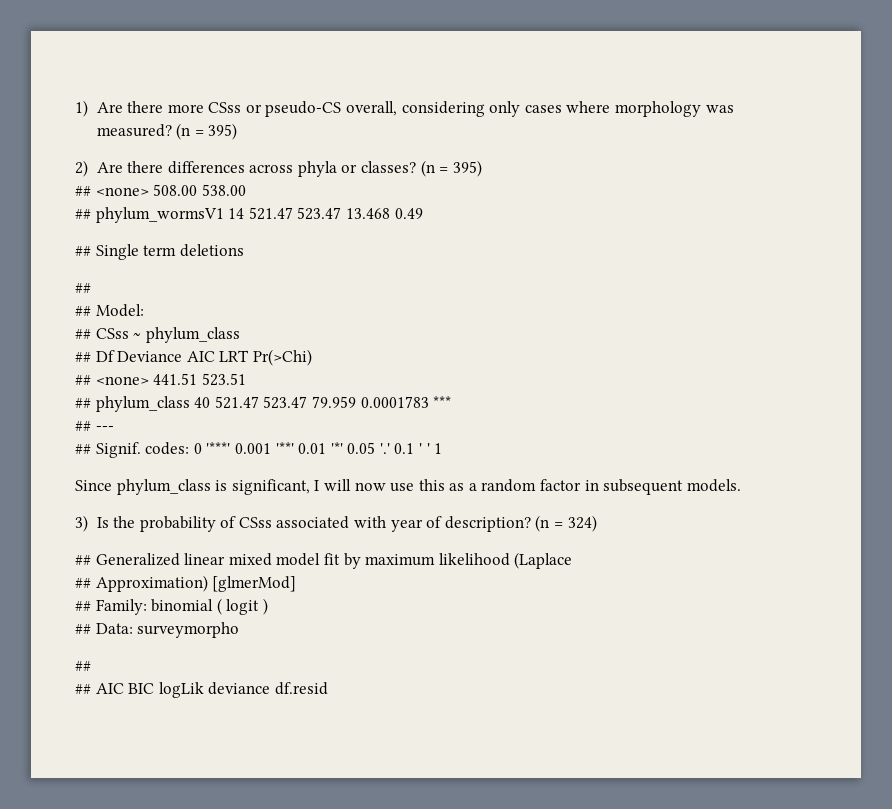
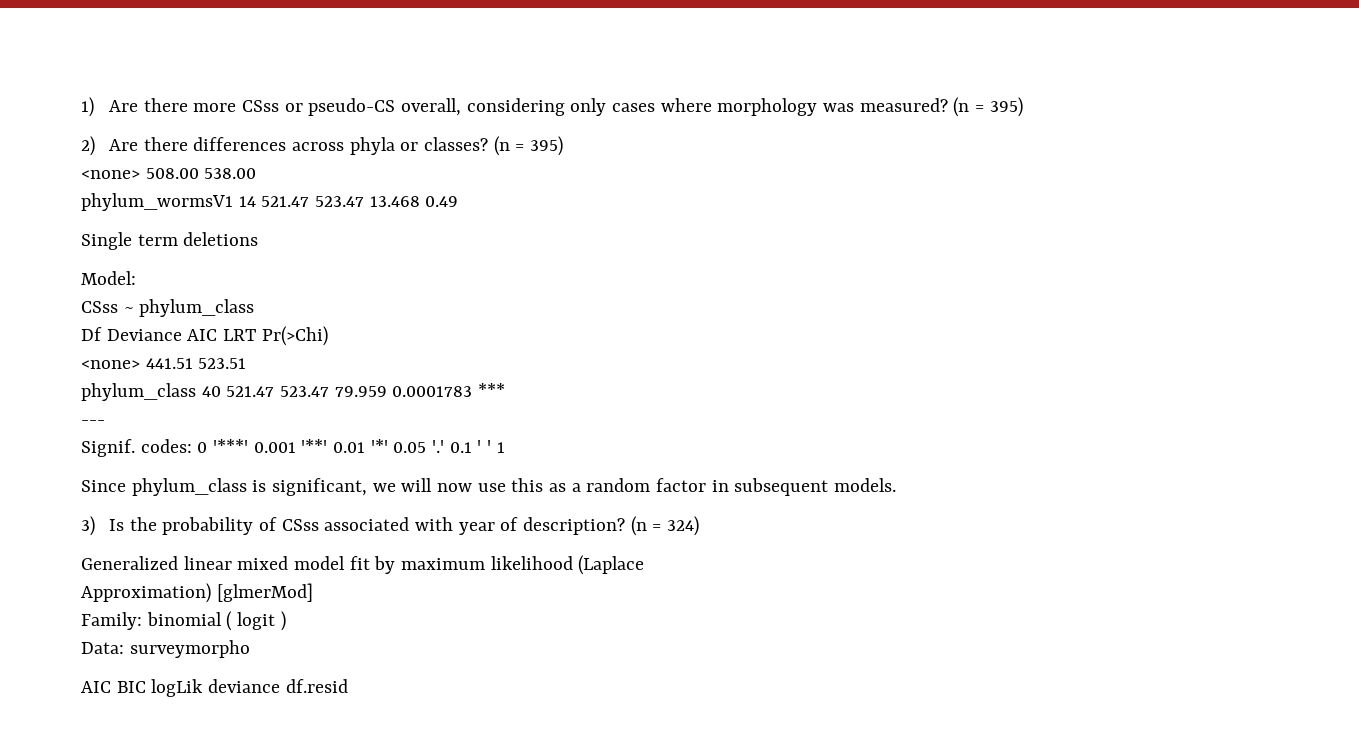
[75,185,91,196] ## -> (563, 146) none
[75,208,91,219] ## -> (257, 173) none
[75,245,91,256] ## -> (459, 201) none
[75,282,91,293] [75,305,91,316] ## // ## -> (259, 239) none
[75,328,91,339] ## -> (136, 278) none
[75,351,91,362] ## -> (255, 308) none
[75,374,91,385] ## -> (328, 336) none
[75,397,91,408] ## -> (247, 363) none
[75,420,91,431] ## -> (506, 390) none
[75,443,91,454] ## -> (105, 422) none
[314,480,320,491] I -> [372,483,396,492] we
[75,554,91,565] ## -> (699, 526) none
[75,577,91,588] ## -> (645, 565) none
[75,600,91,611] ## -> (313, 592) none
[75,623,91,634] ## -> (286, 621) none
[75,660,91,671] [75,683,91,694] ## // ## -> (250, 649) none

